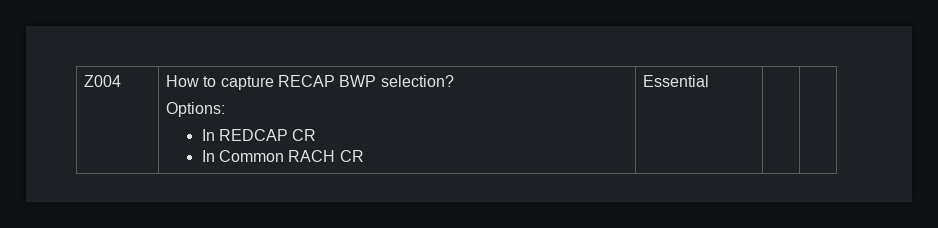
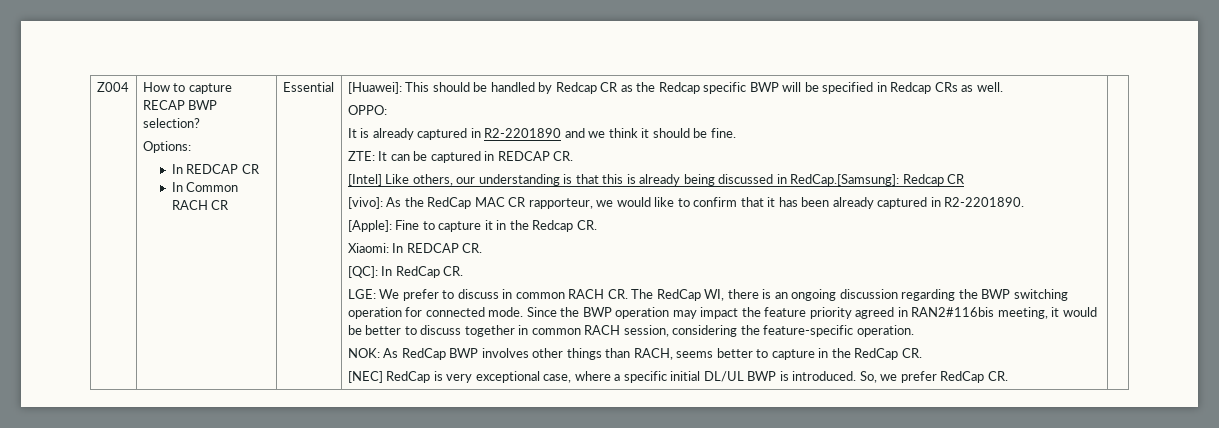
(709, 81) none -> [347,82,1003,94] [347,105,387,115] [347,128,736,140] [347,151,574,163] [347,174,966,186] [347,197,1025,209] [347,220,597,232] [347,243,483,253] [347,266,464,278] [347,289,1068,301] [347,307,1097,319] [347,325,914,337] [347,348,922,360] [347,371,1008,383] [Huawei]: This should be handled by Redcap CR as the Redcap specific BWP will be specified in Redcap CRs as well. // OPPO: // It is already captured in R2-2201890 and we think it should be fine. // ZTE: It can be captured in REDCAP CR. // [Intel] Like others, our understanding is that this is already being discussed in RedCap.[Samsung]: Redcap CR // [vivo]: As the RedCap MAC CR rapporteur, we would like to confirm that it has been already captured in R2-2201890. // [Apple]: Fine to capture it in the Redcap CR. // Xiaomi: In REDCAP CR. // [QC]: In RedCap CR. // LGE: We prefer to discuss in common RACH CR. The RedCap WI, there is an ongoing discussion regarding the BWP switching operation for connected mode. Since the BWP operation may impact the feature priority agreed in RAN2#116bis meeting, it would be better to discuss together in common RACH session, considering the feature-specific operation. // NOK: As RedCap BWP involves other things than RACH, seems better to capture in the RedCap CR. // [NEC] RedCap is very exceptional case, where a specific initial DL/UL BWP is introduced. So, we prefer RedCap CR.

